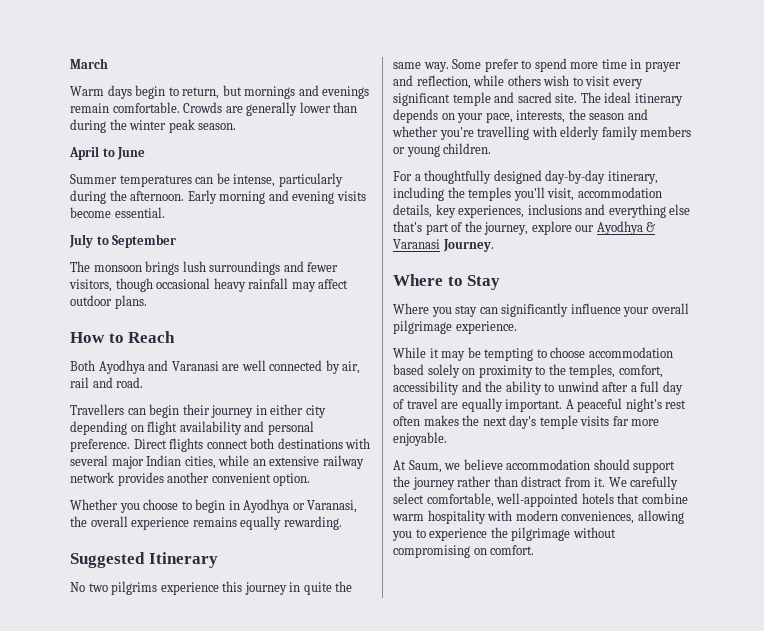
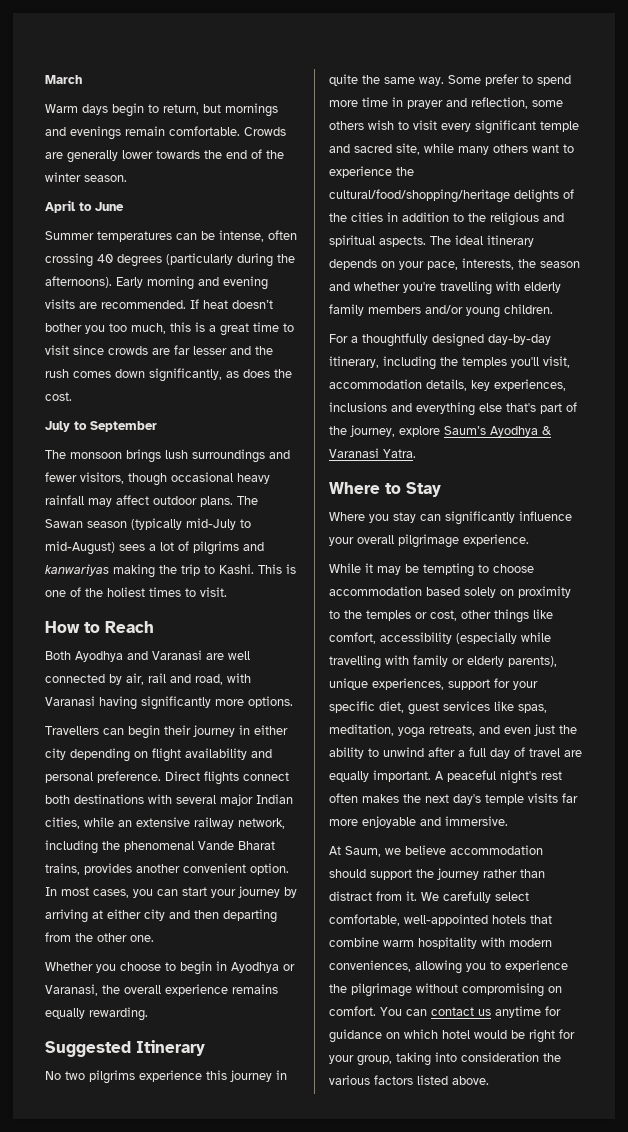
[333,102,358,113] [70,119,106,133] than during -> [156,149,262,159] towards the end of
[168,119,195,133] peak -> (81, 177) none
[278,173,343,187] [70,190,185,204] particularly during the afternoon. -> [268,230,297,240] [45,253,295,267] [45,276,112,288] often crossing 40 degrees (particularly during the afternoons).
[70,207,165,218] become essential. -> [79,299,273,309] [45,322,294,336] [45,345,273,355] [45,368,292,382] [45,392,72,401] are recommended. If heat doesn’t bother you too much, this is a great time to visit since crowds are far lesser and the rush comes down significantly, as does the cost.
(147, 302) none -> [237,496,258,505] [45,518,251,530] [45,541,264,555] [45,564,296,578] [45,587,227,597] The Sawan season (typically mid-July to mid-August) sees a lot of pilgrims and kanwariyas making the trip to Kashi. This is one of the holiest times to visit.
[116,377,144,388] road. -> [195,673,251,685] [45,696,293,710] road, with Varanasi having significantly more options.
[70,472,311,486] network provides another convenient option. -> [238,818,285,829] [45,840,275,854] [45,863,289,875] [45,886,297,898] [45,909,277,923] [45,932,154,942] network, including the phenomenal Vande Bharat trains, provides another convenient option. In most cases, you can start your journey by arriving at either city and then departing from the other one.
[473,75,505,86] while -> [532,100,563,107] some
[555,93,578,103] site. -> [396,143,574,155] [329,166,414,178] [329,189,574,203] [329,212,564,226] [329,235,426,247] site, while many others want to experience the cultural/food/shopping/heritage delights of the cities in addition to the religious and spiritual aspects.
[393,147,405,154] or -> [425,305,463,314] and/or
[575,225,595,232] our -> [444,426,486,435] Saum’s
[442,239,494,252] Journey. -> [383,449,416,458] Yatra.
[569,364,663,378] [393,381,482,395] temples, comfort, accessibility and -> [366,609,553,623] [329,632,551,644] [329,655,557,669] [329,678,538,690] [329,701,547,715] [329,724,555,738] temples or cost, other things like comfort, accessibility (especially while travelling with family or elderly parents), unique experiences, support for your specific diet, guest services like spas, meditation, yoga retreats, and even just
[393,432,447,446] enjoyable. -> [362,816,508,828] enjoyable and immersive.
(535, 550) none -> [380,1006,561,1018] [329,1029,575,1043] [329,1052,561,1066] [329,1075,489,1085] You can contact us anytime for guidance on which hotel would be right for your group, taking into consideration the various factors listed above.

